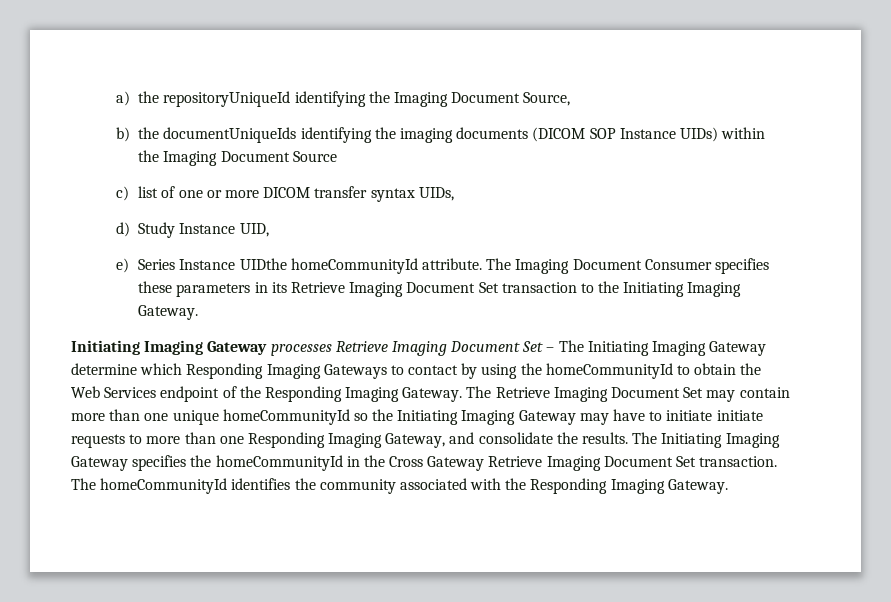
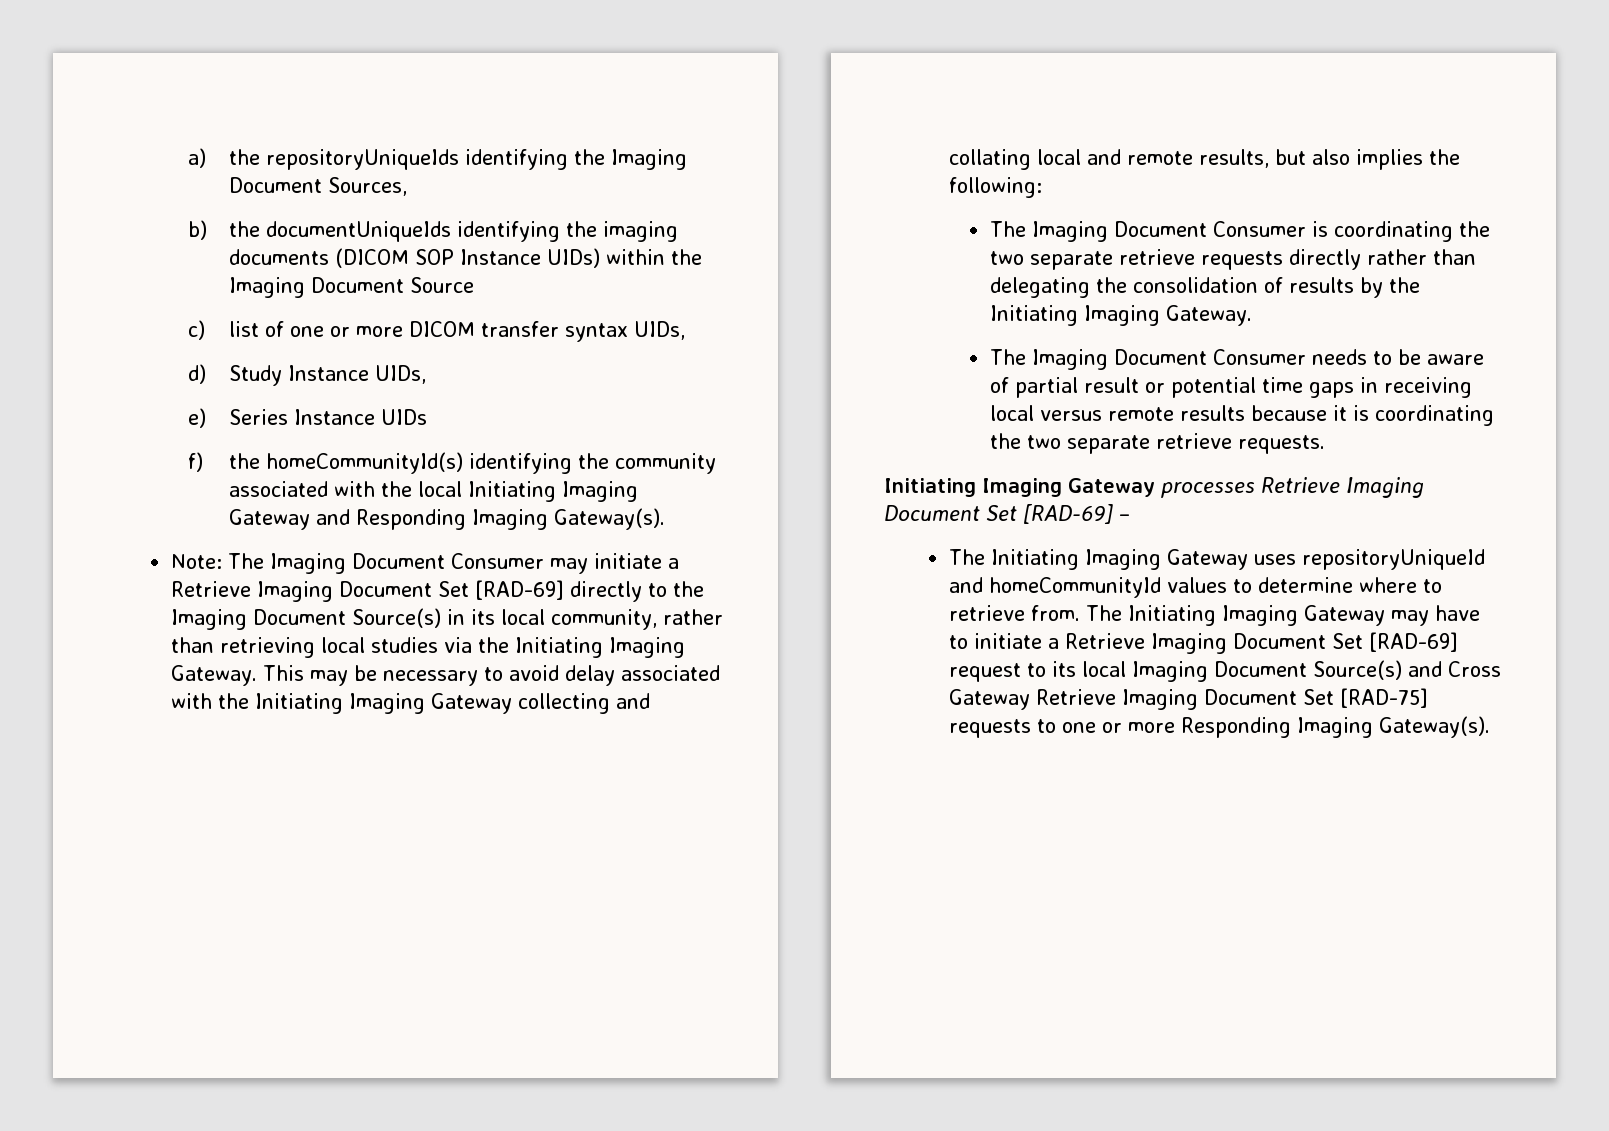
[163,91,291,107] repositoryUniqueId -> [266,149,460,170] repositoryUniqueIds
[523,92,571,106] Source, -> [328,177,408,196] Sources,
[239,223,269,237] UID, -> [375,365,427,384] UIDs,
[239,258,769,274] [138,281,742,297] [138,305,199,320] UIDthe homeCommunityId attribute. The Imaging Document Consumer specifies these parameters in its Retrieve Imaging Document Set transaction to the Initiating Imaging Gateway. -> [381,409,428,425] [188,452,717,474] [229,481,639,502] [229,508,666,530] [171,553,680,574] [171,580,705,602] [171,608,724,630] [171,637,686,658] [171,665,721,686] [171,693,651,714] [949,149,1461,170] [949,177,1043,198] [990,221,1491,242] [990,249,1477,270] [990,277,1421,298] [990,305,1253,326] [990,349,1485,370] [990,377,1473,398] [990,405,1495,426] [990,433,1326,454] UIDs // f) the homeCommunityId(s) identifying the community associated with the local Initiating Imaging Gateway and Responding Imaging Gateway(s). // Note: The Imaging Document Consumer may initiate a Retrieve Imaging Document Set [RAD-69] directly to the Imaging Document Source(s) in its local community, rather than retrieving local studies via the Initiating Imaging Gateway. This may be necessary to avoid delay associated with the Initiating Imaging Gateway collecting and collating local and remote results, but also implies the following: // The Imaging Document Consumer is coordinating the two separate retrieve requests directly rather than delegating the consolidation of results by the Initiating Imaging Gateway. // The Imaging Document Consumer needs to be aware of partial result or potential time gaps in receiving local versus remote results because it is coordinating the two separate retrieve requests.
(544, 346) none -> [1023,504,1113,524] [RAD-69]
[558,340,767,356] [71,363,762,379] [71,386,790,402] [71,409,394,425] The Initiating Imaging Gateway determine which Responding Imaging Gateways to contact by using the homeCommunityId to obtain the Web Services endpoint of the Responding Imaging Gateway. The Retrieve Imaging Document Set may contain more than one unique homeCommunityId so the -> [949,549,1486,570] [949,577,1443,598] [949,605,1123,621] // The Initiating Imaging Gateway uses repositoryUniqueId and homeCommunityId values to determine where to retrieve from. The
[716,410,763,421] [71,432,780,448] [71,455,385,471] initiate requests to more than one Responding Imaging Gateway, and consolidate the results. The Initiating Imaging Gateway specifies the homeCommunityId in the -> [1048,632,1459,654] [949,660,1443,682] a Retrieve Imaging Document Set [RAD-69] request to its local Imaging Document Source(s) and
[699,456,778,467] [71,478,728,494] transaction. The homeCommunityId identifies the community associated with the Responding Imaging Gateway. -> [1340,688,1429,708] [949,716,1491,738] [RAD-75] requests to one or more Responding Imaging Gateway(s).

